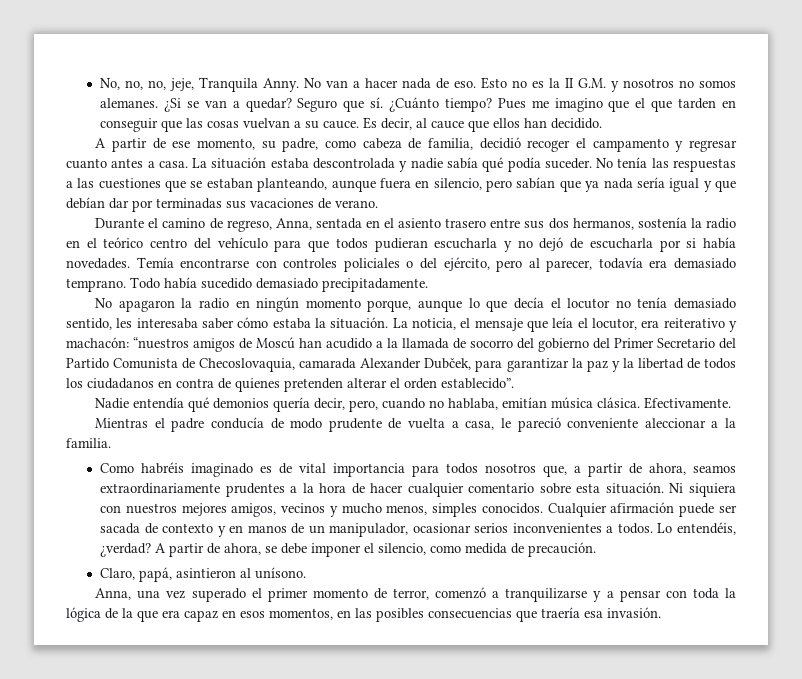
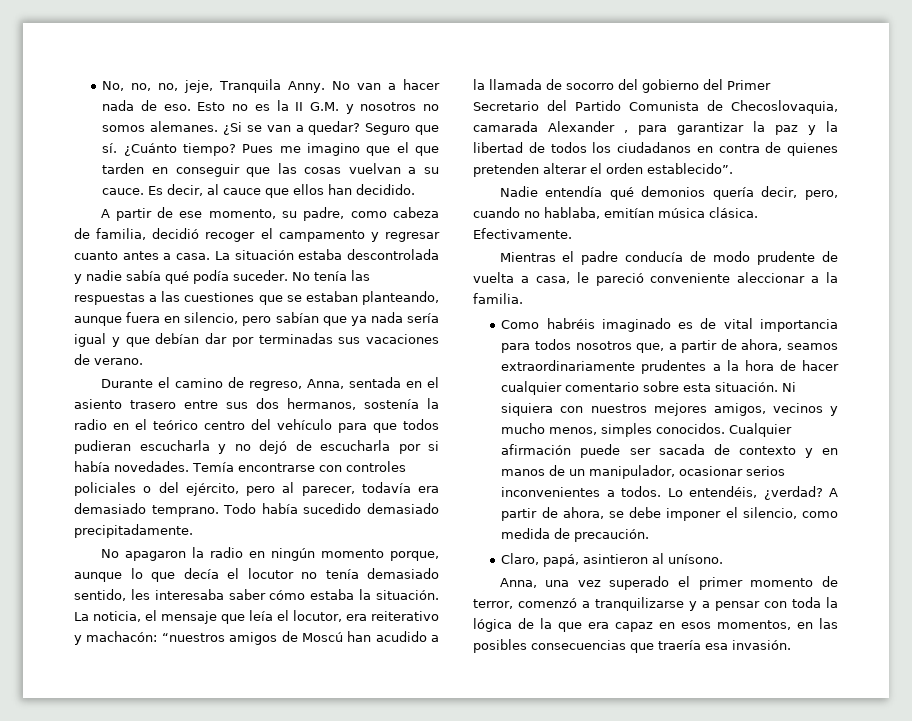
[424,358,472,370] Dubček, -> [624,130,628,133] ,

